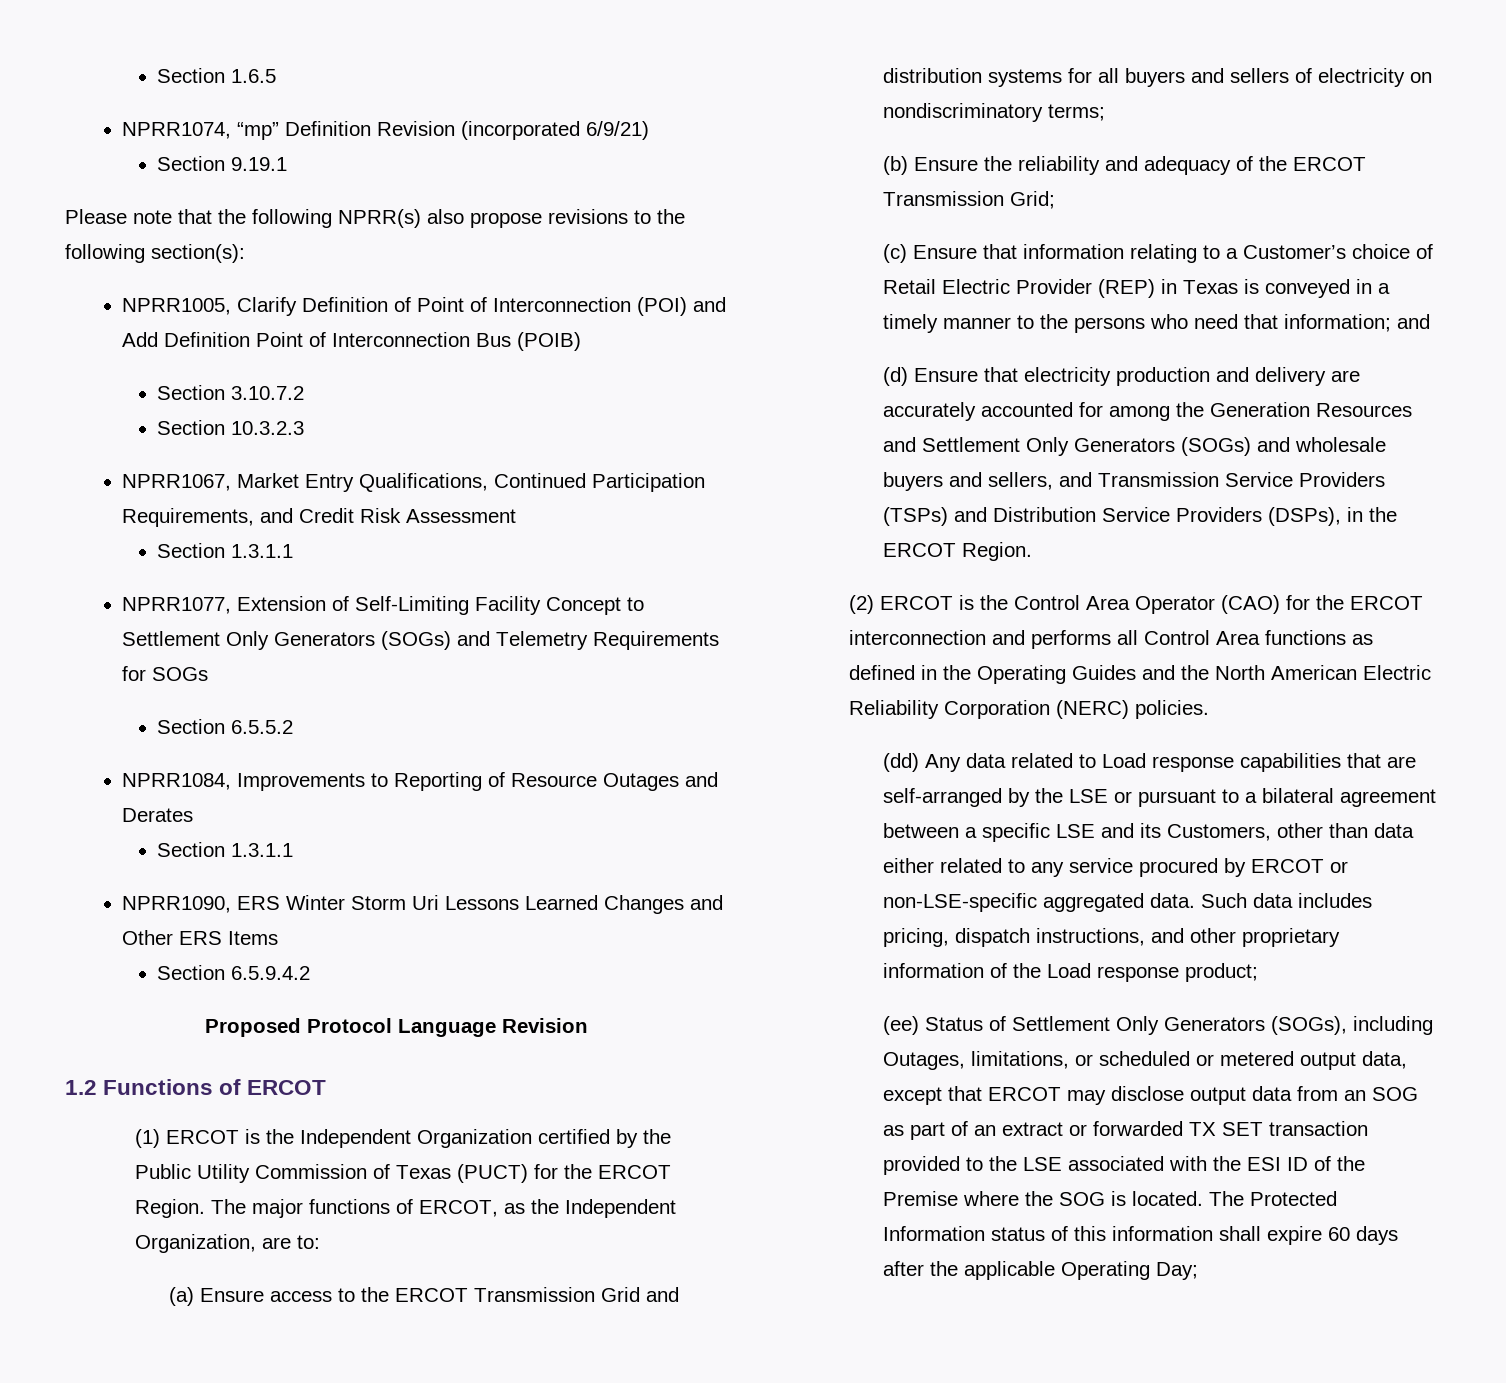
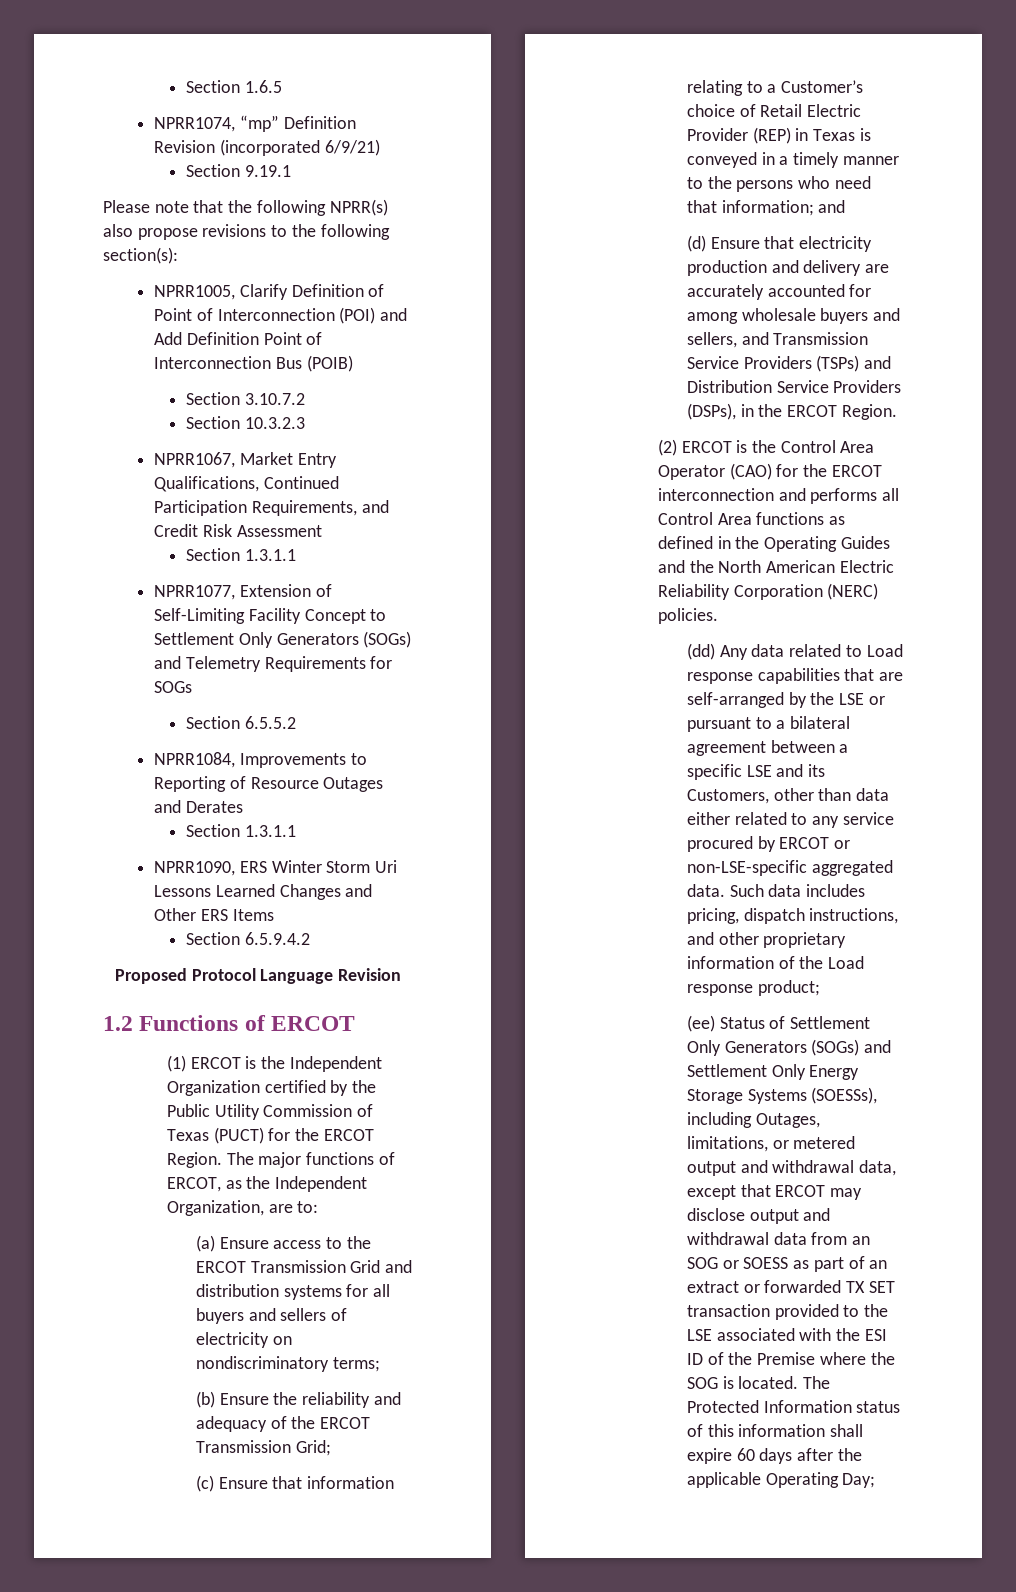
[1176,402,1413,417] [883,437,1291,456] the Generation Resources and Settlement Only Generators (SOGs) and -> (738, 318) none
[1271,1016,1434,1035] [883,1051,1357,1070] (SOGs), including Outages, limitations, or scheduled or metered output -> [811,1039,892,1056] [687,1064,860,1080] [687,1087,878,1104] [687,1112,820,1128] [687,1136,856,1152] [687,1160,855,1176] (SOGs) and Settlement Only Energy Storage Systems (SOESSs), including Outages, limitations, or metered output and withdrawal
(1247, 1096) none -> [803,1208,831,1221] [687,1232,769,1245] and withdrawal
(1419, 1094) none -> [722,1257,789,1269] or SOESS

